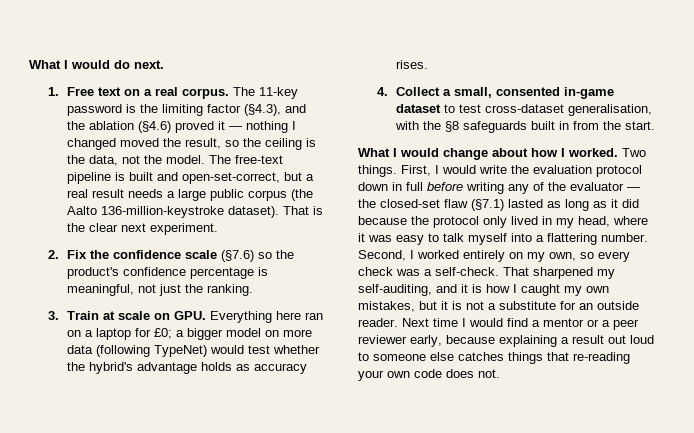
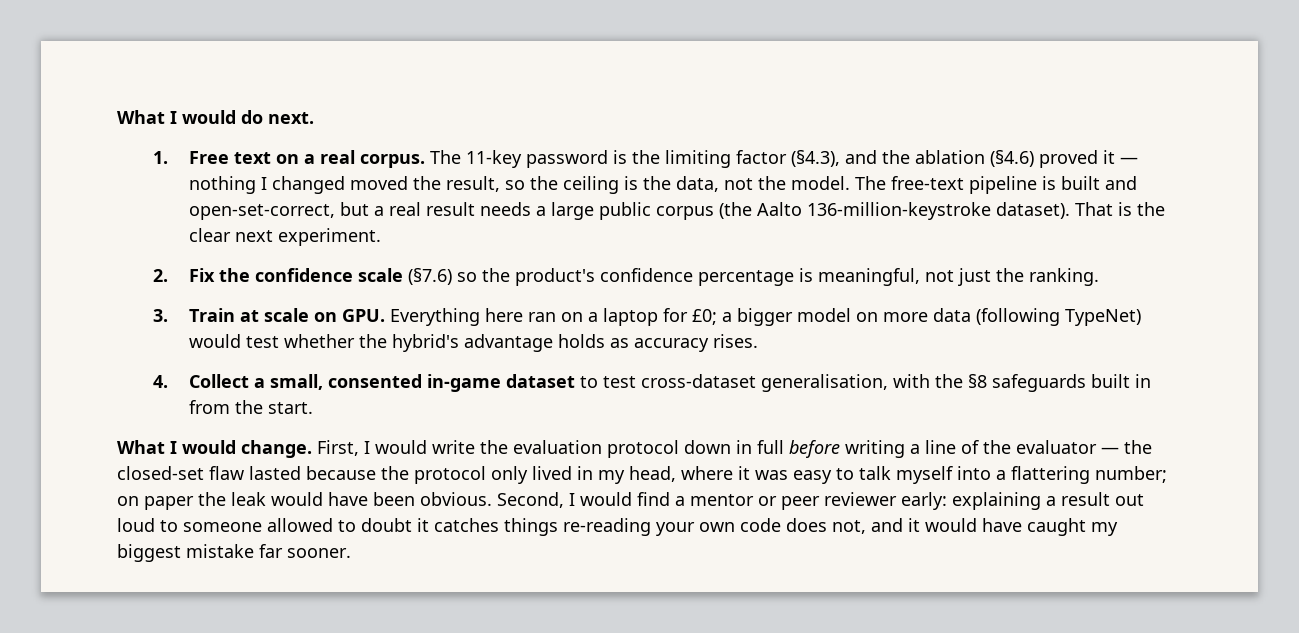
[443,148,646,160] [358,165,397,177] change about how I worked. Two things. -> [241,440,312,458] change.
[508,184,529,194] any -> [910,440,956,454] a line
[471,199,639,211] (§7.1) lasted as long as it did -> [249,466,301,480] lasted
[601,233,648,242] [358,250,630,262] [358,267,615,279] [358,284,609,296] [358,301,639,312] [358,318,458,327] number. Second, I worked entirely on my own, so every check was a self-check. That sharpened my self-auditing, and it is how I caught my own mistakes, but it is not a substitute for an outside reader. Next time -> [1095,466,1167,483] [117,492,564,510] number; on paper the leak would have been obvious. Second,
[602,320,610,327] a -> (777, 501) none
[410,335,495,347] early, because -> [901,492,947,510] early:
[430,352,454,361] else -> [267,518,429,532] allowed to doubt it
[547,352,569,361] that -> (558, 527) none
[478,369,500,378] not. -> [832,518,1118,536] [117,544,351,562] not, and it would have caught my biggest mistake far sooner.

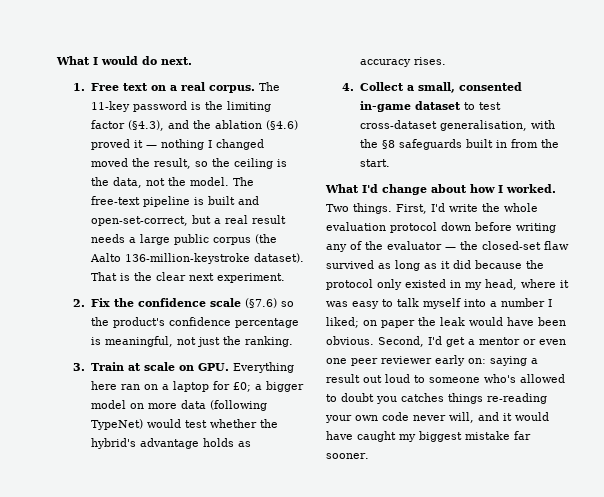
[170,440,427,458] I would change. First, I would -> [362,184,556,195] [326,203,445,214] I'd change about how I worked. Two things. First, I'd
(508, 447) none -> [504,203,538,212] whole
[736,440,956,458] in full before writing a line -> [475,222,556,233] [326,244,347,252] before writing any
[249,466,301,480] lasted -> [326,260,471,271] survived as long as it did
[532,466,572,480] lived -> [405,279,446,288] existed
[1011,466,1167,484] flattering number; -> [501,298,552,307] [326,317,359,328] number I liked;
[569,492,1041,510] I would find a mentor or peer reviewer early: explaining -> [428,336,566,347] [326,355,527,366] I'd get a mentor or even one peer reviewer early on: saying
(262, 527) none -> [484,374,516,383] who's
[417,518,429,532] it -> [376,396,397,404] you
[786,518,866,534] does not, -> [413,412,474,423] never will,

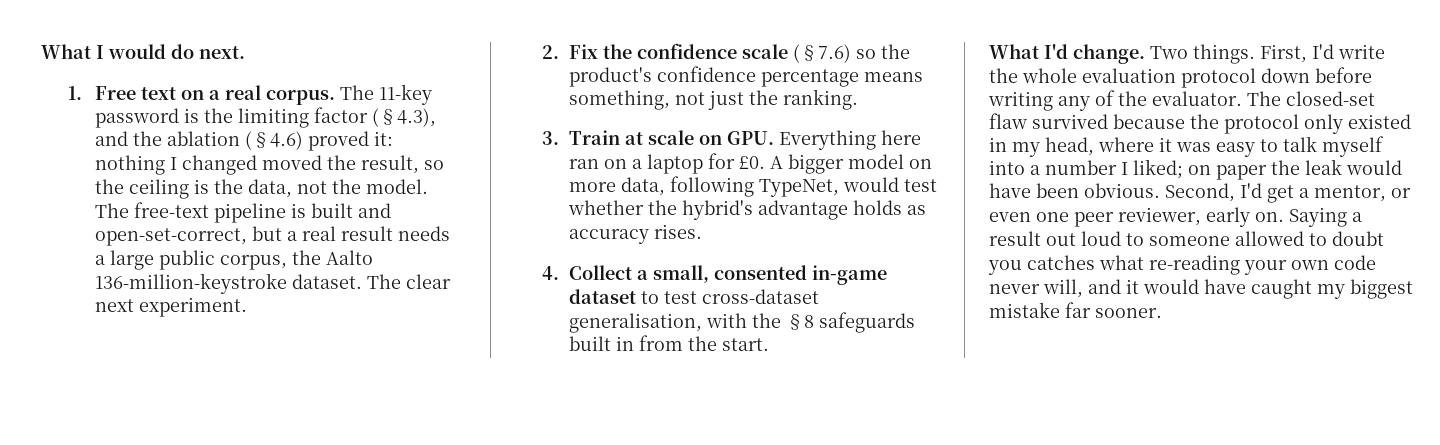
[133,140,157,148] it — -> [374,131,394,146] it:
[212,234,277,245] [89,253,304,264] [90,272,152,281] corpus (the Aalto 136-million-keystroke dataset). That is the -> [220,250,374,270] [95,273,402,294] corpus, the Aalto 136-million-keystroke dataset. The
[90,336,173,347] is meaningful, -> [864,72,924,82] [569,90,671,110] means something,
[232,382,262,392] £0; a -> [739,156,784,169] £0. A
[180,400,267,411] [90,419,143,430] data (following TypeNet) -> [621,176,840,197] data, following TypeNet,
[382,184,556,195] change about how I worked. -> [1073,44,1145,64] change.
[387,241,569,250] [326,260,471,271] evaluator — the closed-set flaw survived as long as it did -> [1152,91,1375,106] [989,113,1108,129] evaluator. The closed-set flaw survived
[479,337,520,345] mentor -> [1314,185,1386,202] mentor,
[381,355,527,366] reviewer early on: saying -> [1118,207,1347,227] reviewer, early on. Saying
[484,374,516,383] who's -> (1230, 241) none
[448,393,483,404] things -> [1099,255,1144,270] what

